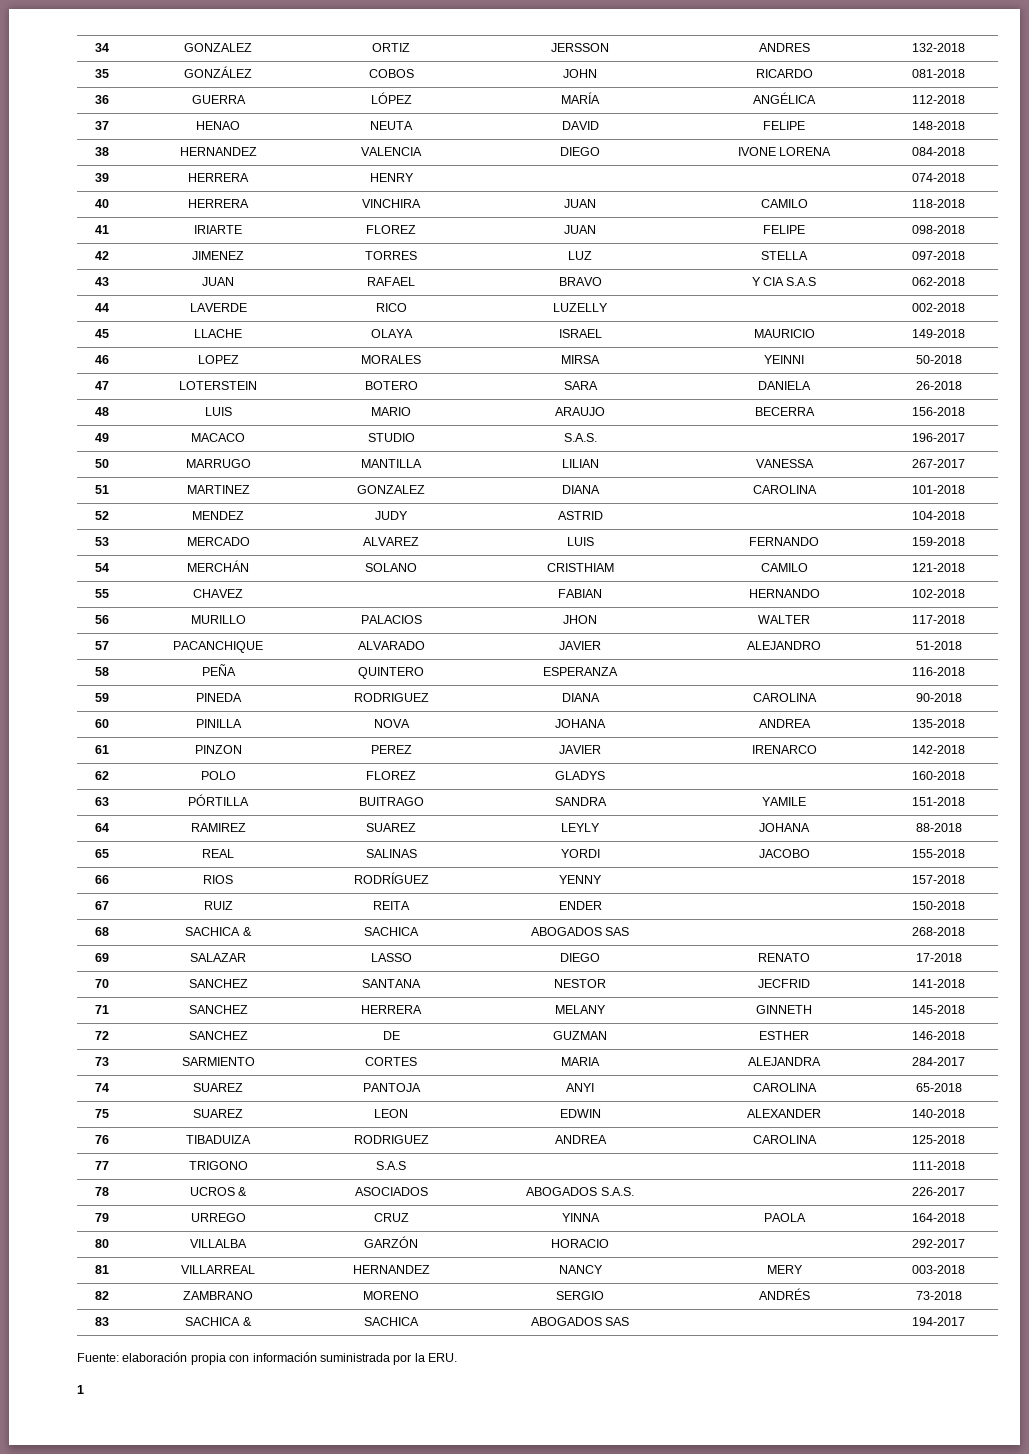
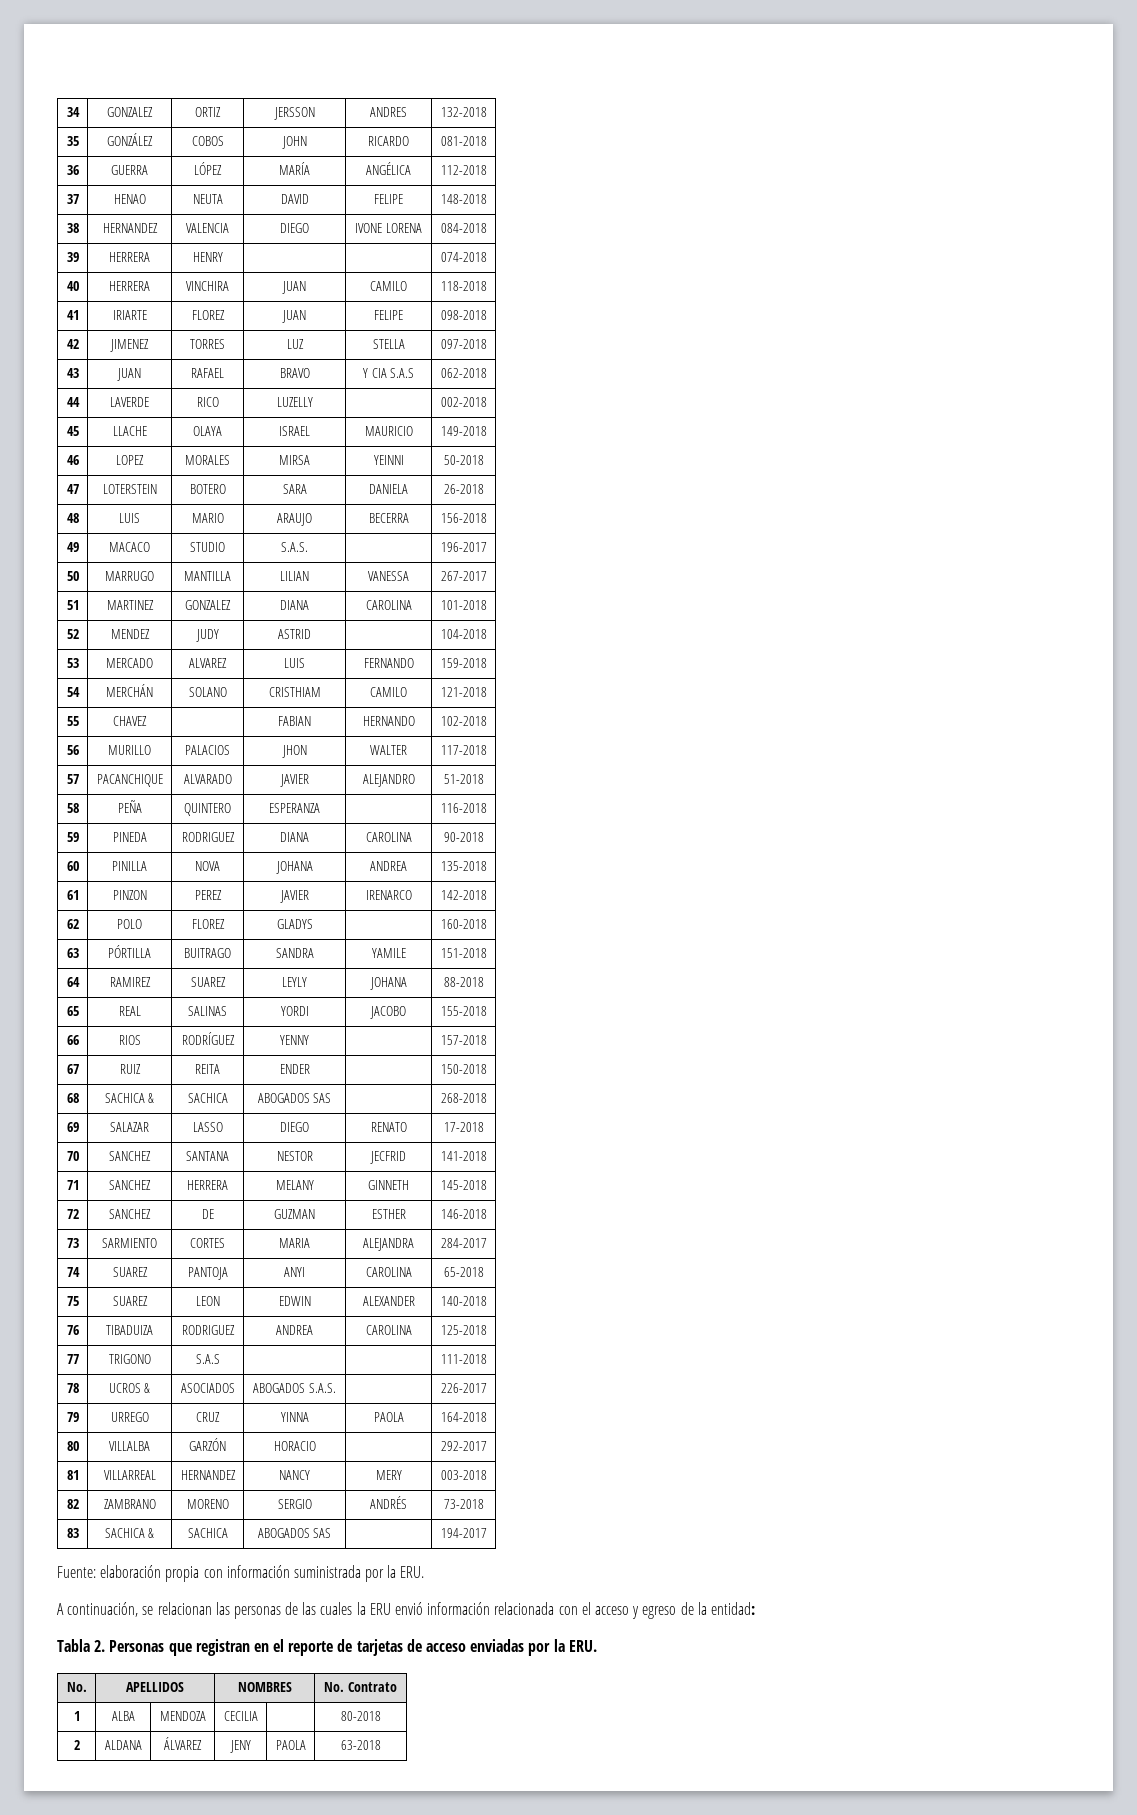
[77,1385,84,1394] 1 -> [57,1602,755,1619] [57,1639,597,1656] [66,1682,87,1692] [126,1682,184,1692] [237,1682,292,1692] [324,1682,397,1692] [73,1711,80,1721] [111,1711,135,1721] [159,1711,206,1721] [223,1711,258,1721] [340,1711,381,1721] [73,1740,80,1750] [104,1740,142,1750] [164,1737,202,1750] [229,1740,251,1753] [275,1740,306,1750] [340,1740,381,1750] A continuación, se relacionan las personas de las cuales la ERU envió información relacionada con el acceso y egreso de la entidad: // Tabla 2. Personas que registran en el reporte de tarjetas de acceso enviadas por la ERU. // No. | APELLIDOS | NOMBRES | No. Contrato // 1 | ALBA | MENDOZA | CECILIA | | 80-2018 // 2 | ALDANA | ÁLVAREZ | JENY | PAOLA | 63-2018

